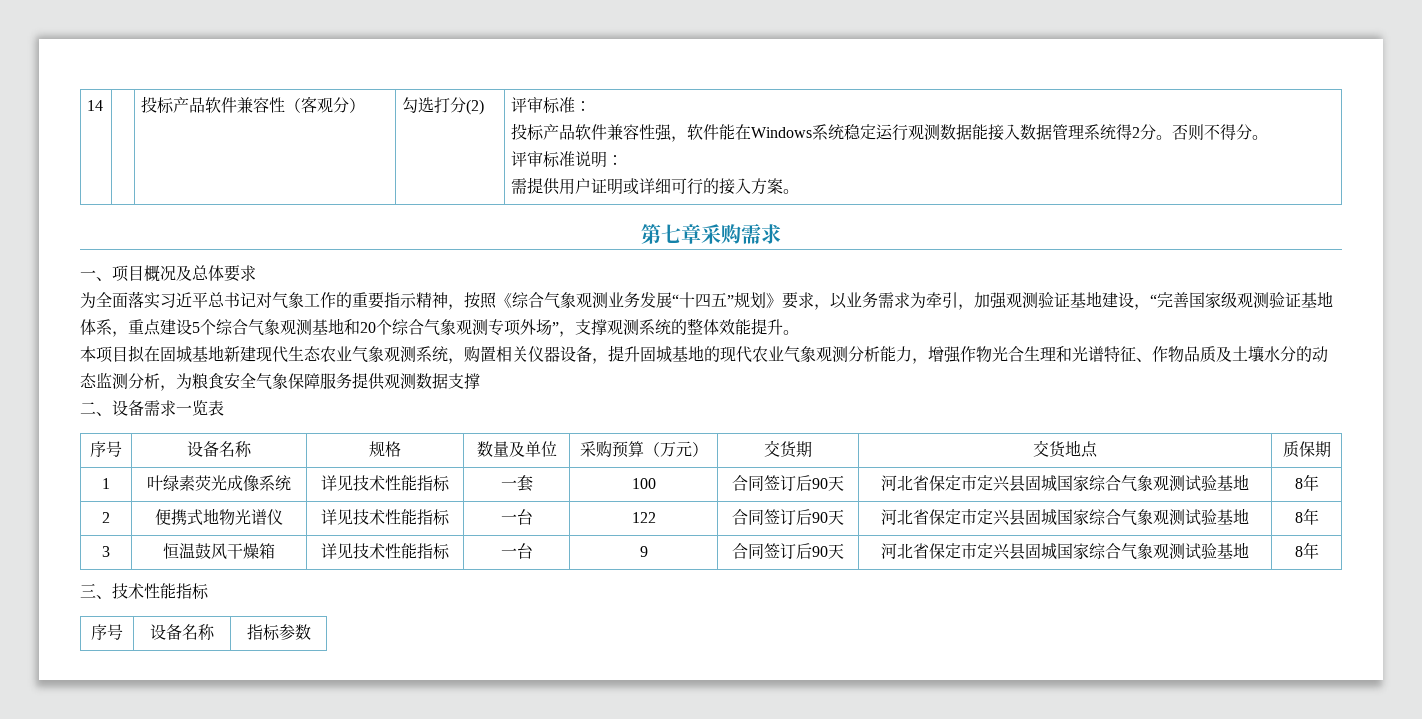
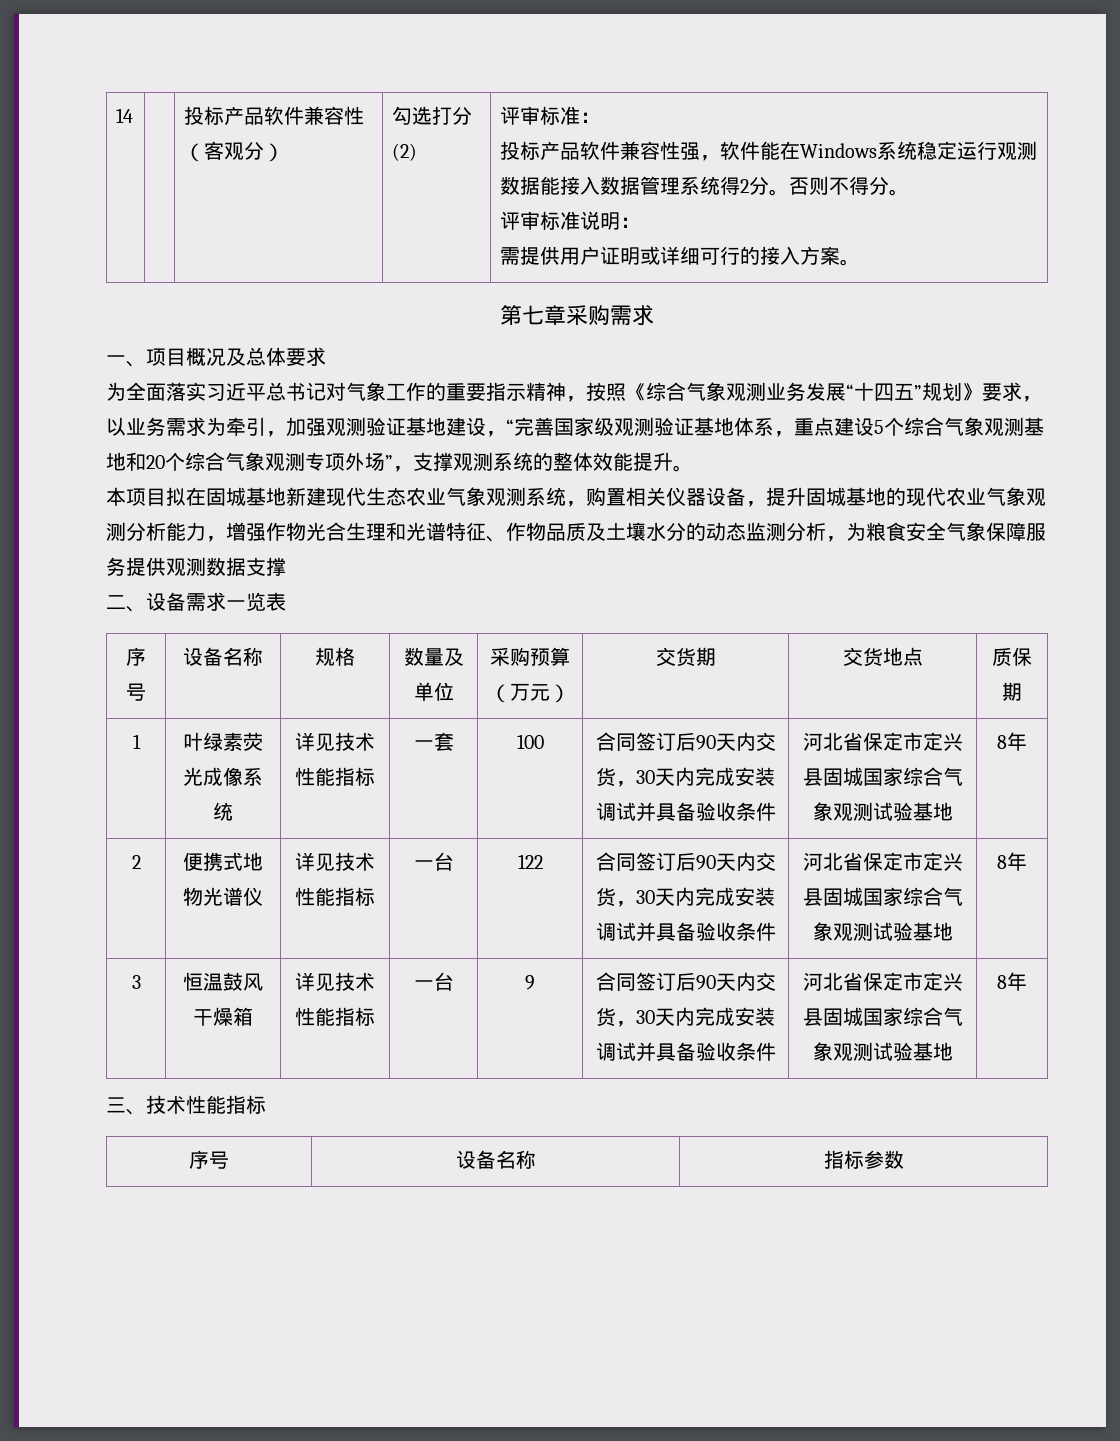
(844, 483) none -> [735,732,776,751] [596,767,775,787] [595,802,776,822] 内交货，30天内完成安装调试并具备验收条件
(844, 517) none -> [735,852,776,871] [596,887,775,907] [595,922,776,942] 内交货，30天内完成安装调试并具备验收条件
(844, 551) none -> [735,972,776,991] [596,1007,775,1027] [595,1042,776,1062] 内交货，30天内完成安装调试并具备验收条件

